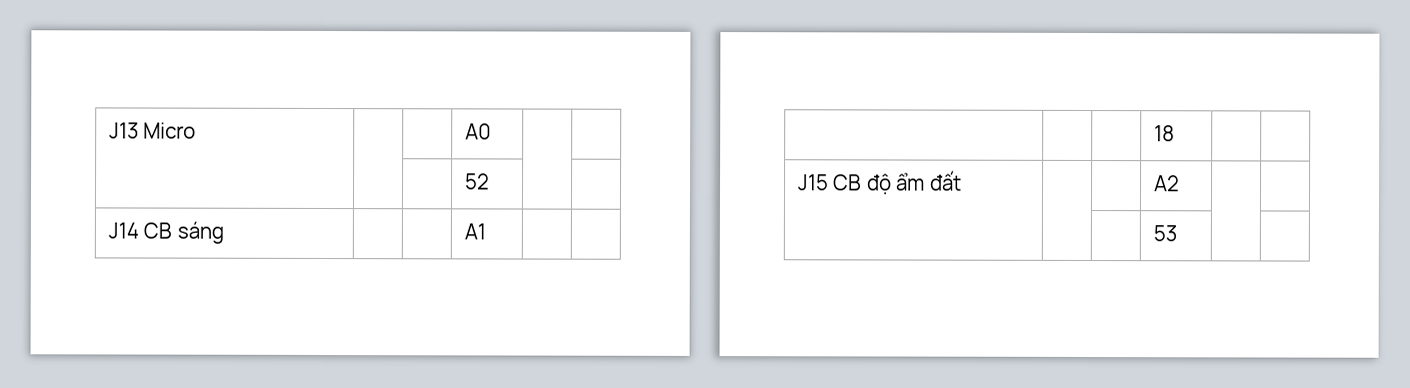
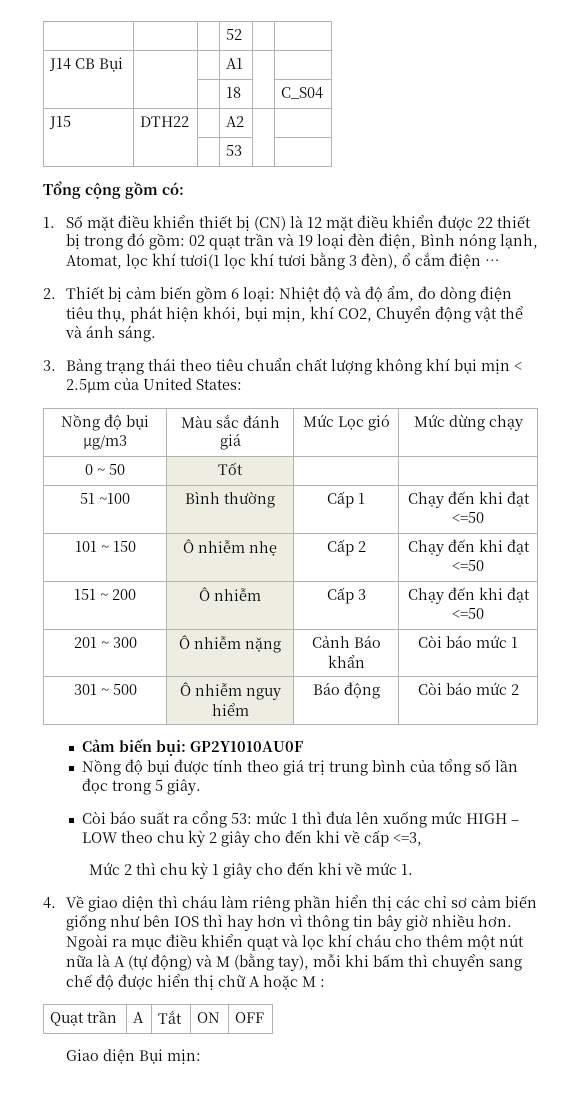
[108,122,197,139] [464,123,492,140] J13 Micro | | | A0 | | // -> (226, 34) none
[176,221,224,244] sáng -> [99,57,124,72] Bụi
(1175, 133) none -> [281,87,324,99] C_S04
[833,170,962,195] [1153,175,1180,192] [1152,225,1177,242] CB độ ẩm đất | | | A2 | | // | | | 53 | | -> [140,116,190,127] [226,116,245,127] [226,145,243,156] [43,181,184,199] [43,214,531,231] [65,233,538,250] [65,252,500,270] [43,285,512,303] [65,305,523,323] [64,325,156,342] [43,357,522,375] [65,377,242,393] [61,414,149,431] [83,435,127,450] [180,414,280,428] [219,433,241,450] [302,414,390,431] [413,414,523,431] [85,464,125,475] [218,462,244,475] [80,493,130,504] [185,491,275,508] [327,491,365,508] [407,491,530,508] [452,512,484,523] [74,541,136,552] [183,539,277,556] [326,539,366,556] [407,539,530,556] [452,560,484,571] [74,589,136,600] [199,587,261,601] [326,587,366,604] [407,587,530,604] [452,608,484,619] [73,637,137,648] [179,635,281,653] [311,635,381,648] [327,654,365,668] [418,635,518,648] [73,684,137,695] [179,682,281,700] [211,702,249,716] [312,682,380,699] [417,682,519,695] [81,739,303,756] [81,758,518,776] [81,778,201,795] [81,810,519,828] [81,830,422,847] [88,862,413,879] [43,894,537,912] [65,914,512,931] [65,933,524,951] [65,953,522,971] [65,973,325,990] [50,1010,118,1026] [133,1012,145,1023] [158,1010,183,1024] [197,1012,221,1023] [235,1012,265,1023] [65,1049,201,1064] | DTH22 | | A2 | | // | | | 53 | | // Tổng cộng gồm có: // 1. Số mặt điều khiển thiết bị (CN) là 12 mặt điều khiển được 22 thiết bị trong đó gồm: 02 quạt trần và 19 loại đèn điện, Bình nóng lạnh, Atomat, lọc khí tươi(1 lọc khí tươi bằng 3 đèn), ổ cắm điện … // 2. Thiết bị cảm biến gồm 6 loại: Nhiệt độ và độ ẩm, đo dòng điện tiêu thụ, phát hiện khói, bụi mịn, khí CO2, Chuyển động vật thể và ánh sáng. // 3. Bảng trạng thái theo tiêu chuẩn chất lượng không khí bụi mịn < 2.5µm của United States: // Nồng độ bụi µg/m3 | Màu sắc đánh giá | Mức Lọc gió | Mức dừng chạy // 0 ~ 50 | Tốt | | // 51 ~100 | Bình thường | Cấp 1 | Chạy đến khi đạt <=50 // 101 ~ 150 | Ô nhiễm nhẹ | Cấp 2 | Chạy đến khi đạt <=50 // 151 ~ 200 | Ô nhiễm | Cấp 3 | Chạy đến khi đạt <=50 // 201 ~ 300 | Ô nhiễm nặng | Cảnh Báo khẩn | Còi báo mức 1 // 301 ~ 500 | Ô nhiễm nguy hiểm | Báo động | Còi báo mức 2 // Cảm biến bụi: GP2Y1010AU0F // Nồng độ bụi được tính theo giá trị trung bình của tổng số lần đọc trong 5 giây. // Còi báo suất ra cổng 53: mức 1 thì đưa lên xuống mức HIGH – LOW theo chu kỳ 2 giây cho đến khi về cấp <=3, // Mức 2 thì chu kỳ 1 giây cho đến khi về mức 1. // 4. Về giao diện thì cháu làm riêng phần hiển thị các chỉ sơ cảm biến giống như bên IOS thì hay hơn vì thông tin bây giờ nhiều hơn. Ngoài ra mục điều khiển quạt và lọc khí cháu cho thêm một nút nữa là A (tự động) và M (bằng tay), mỗi khi bấm thì chuyển sang chế độ được hiển thị chữ A hoặc M : // Quạt trần | A | Tắt | ON | OFF // Giao diện Bụi mịn:

